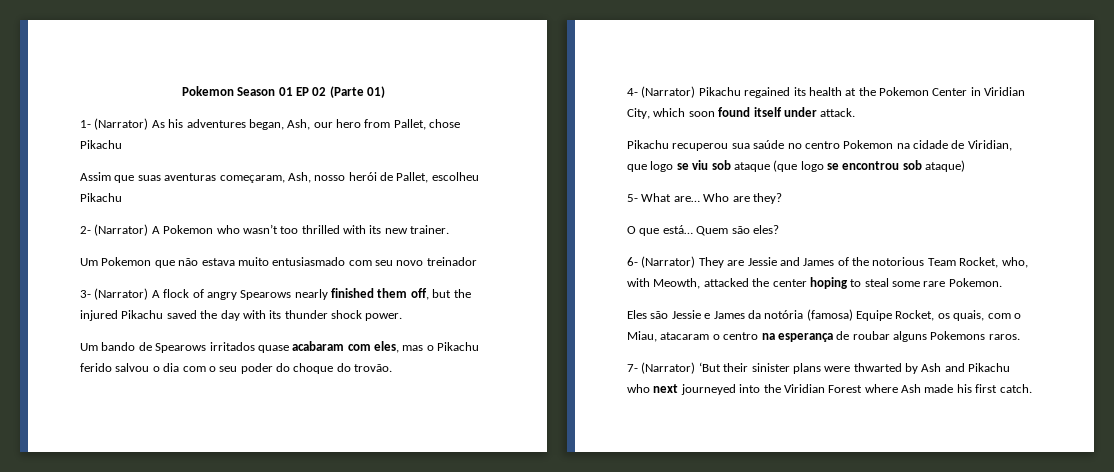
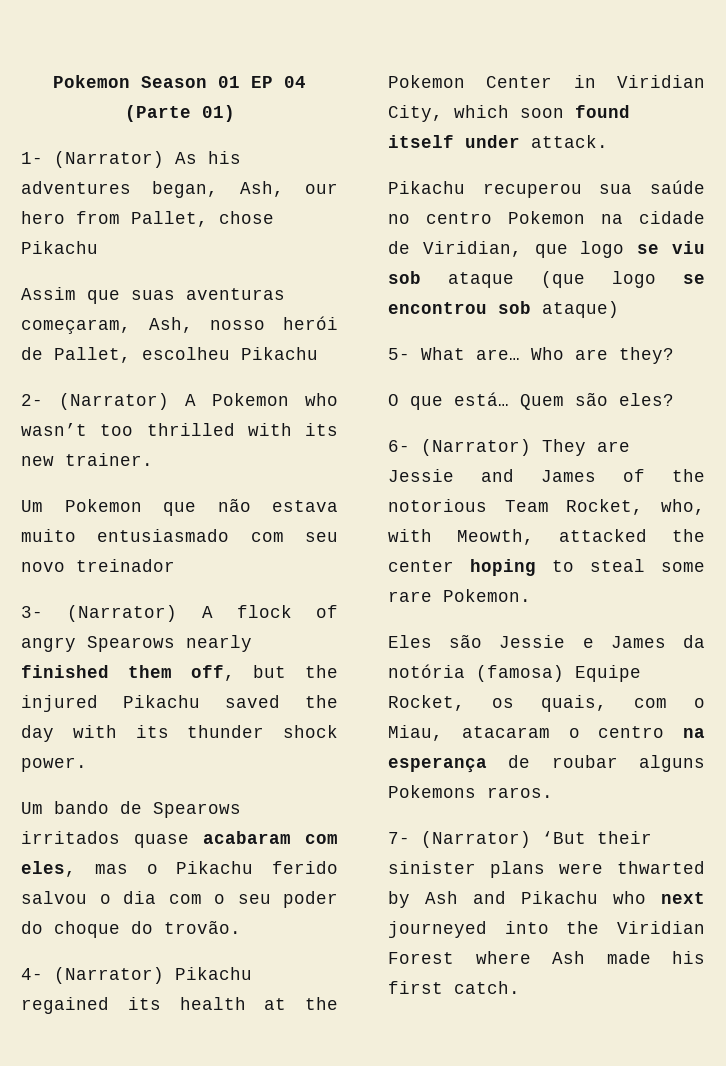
[312,87,327,96] 02 -> [284,76,306,88] 04

